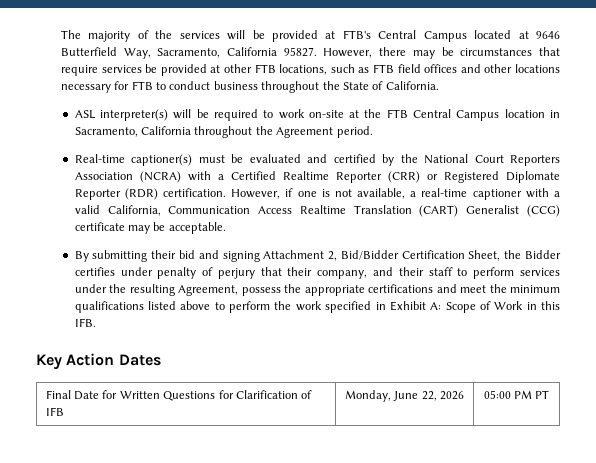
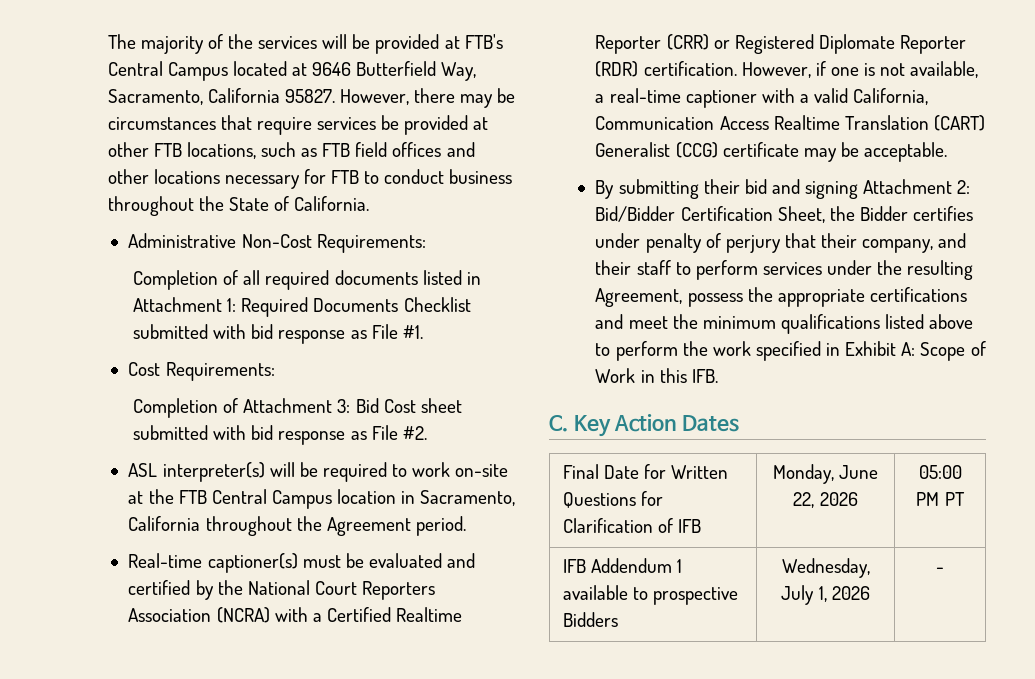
(439, 85) none -> [128,233,426,253] [133,270,481,290] [133,297,471,317] [133,324,423,344] [128,362,275,381] [133,398,462,418] [133,425,427,445] // Administrative Non-Cost Requirements: // Completion of all required documents listed in Attachment 1: Required Documents Checklist submitted with bid response as File #1. // Cost Requirements: // Completion of Attachment 3: Bid Cost sheet submitted with bid response as File #2.
[328,251,338,261] 2, -> [957,180,971,194] 2:
(96, 322) none -> [549,415,568,432] C.
(550, 394) none -> [562,558,682,573] [562,585,738,605] [562,612,618,627] [781,558,870,578] [781,585,870,605] [936,567,944,573] // IFB Addendum 1 available to prospective Bidders | Wednesday, July 1, 2026 | -

